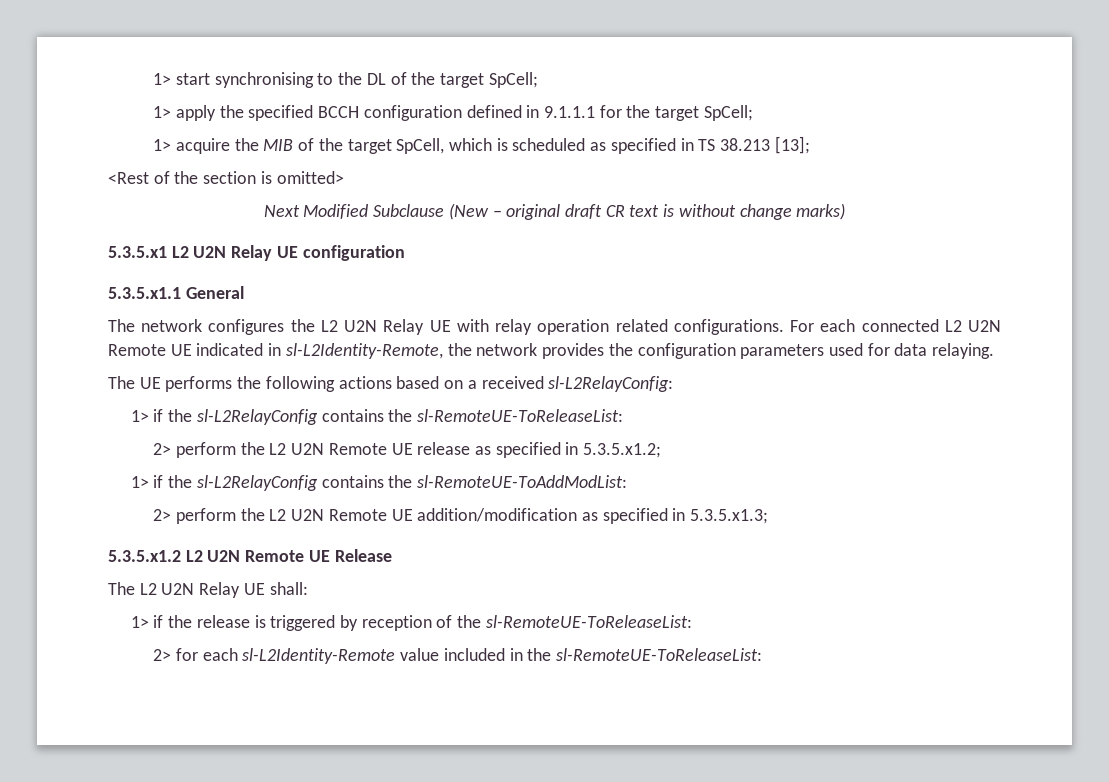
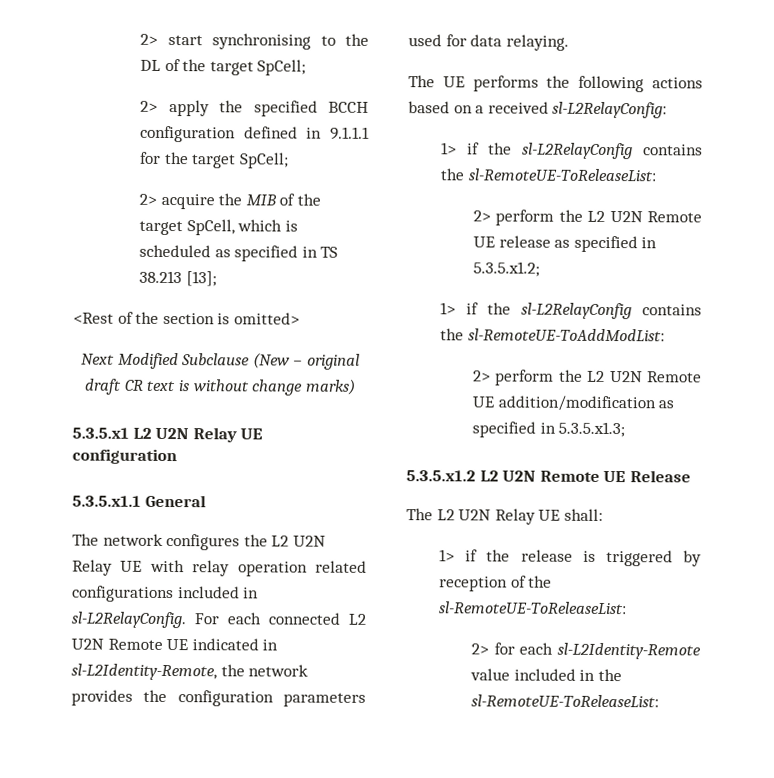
[153,73,172,85] 1> -> [139,33,158,45] 2>
[153,106,172,118] 1> -> [139,100,158,112] 2>
[153,139,172,151] 1> -> [138,193,157,205] 2>
[673,319,784,335] configurations. -> [72,585,260,603] [71,611,186,629] configurations included in sl-L2RelayConfig.

